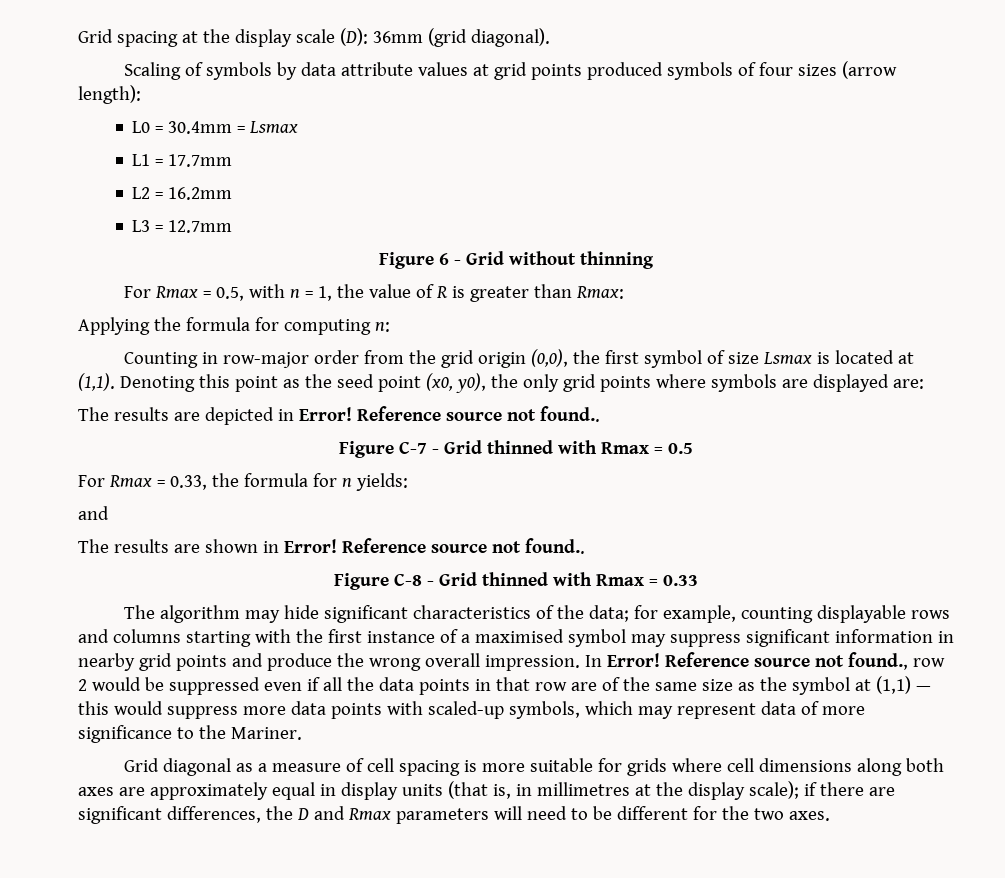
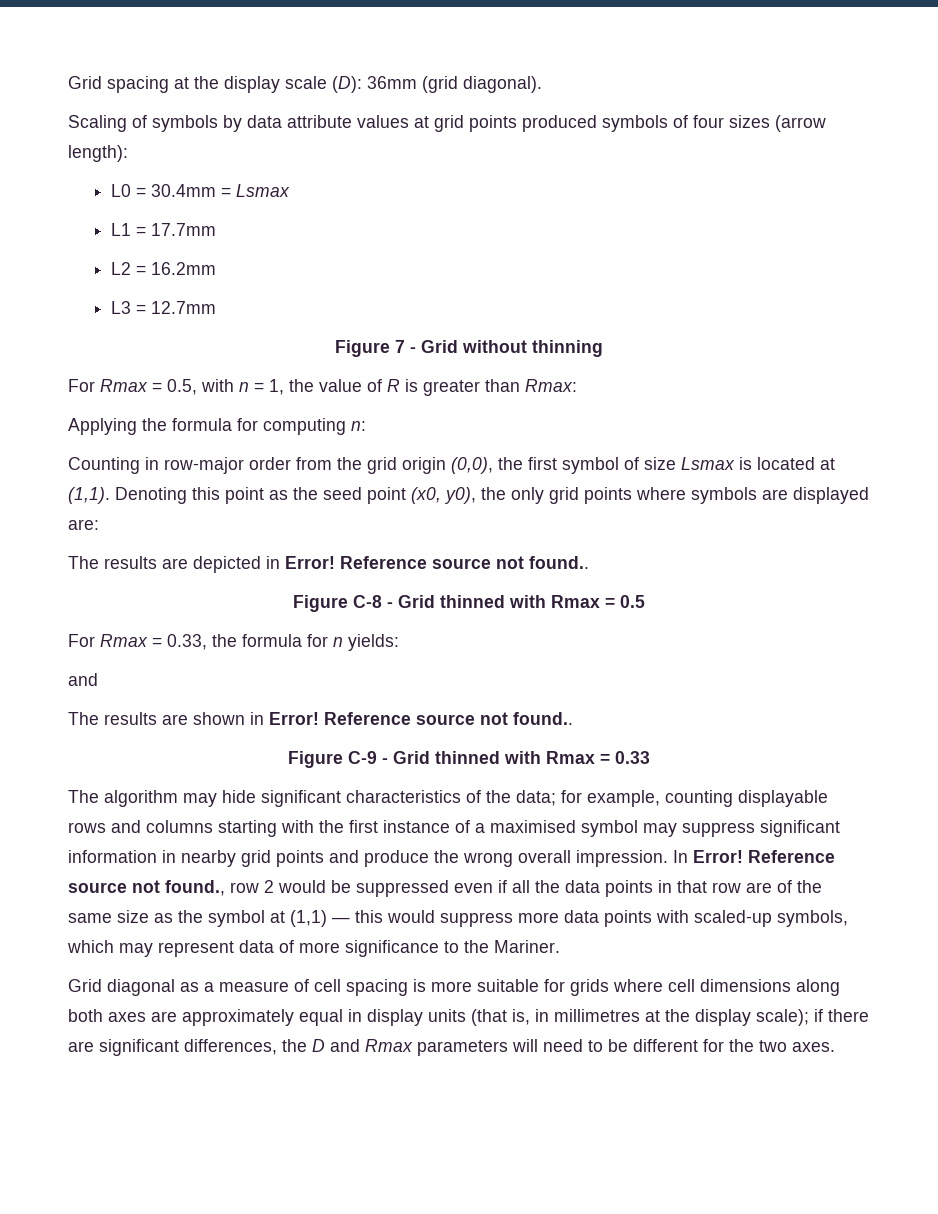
[439,253,450,265] 6 -> [395,340,405,353] 7
[399,441,428,454] C-7 -> [353,595,382,608] C-8
[394,573,423,586] C-8 -> [348,751,377,764] C-9

